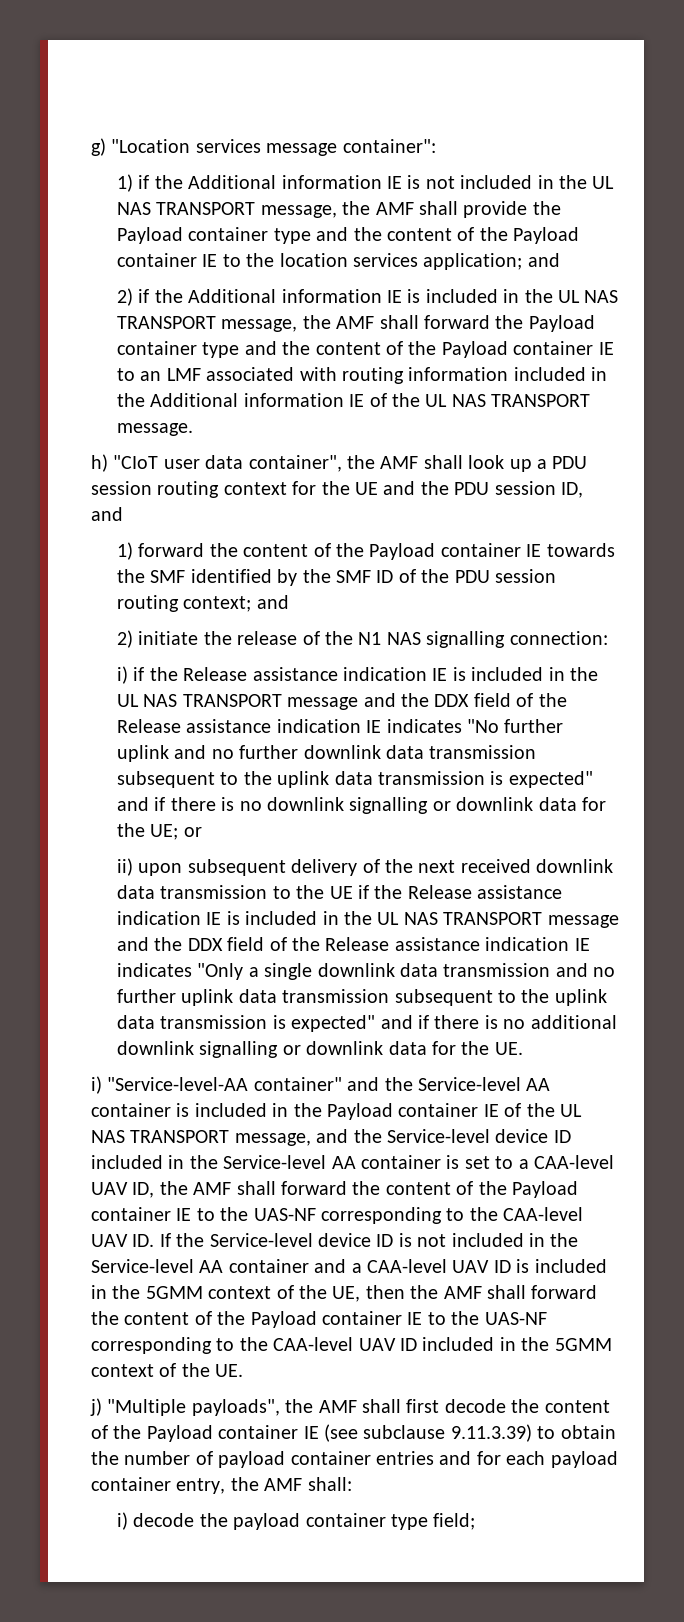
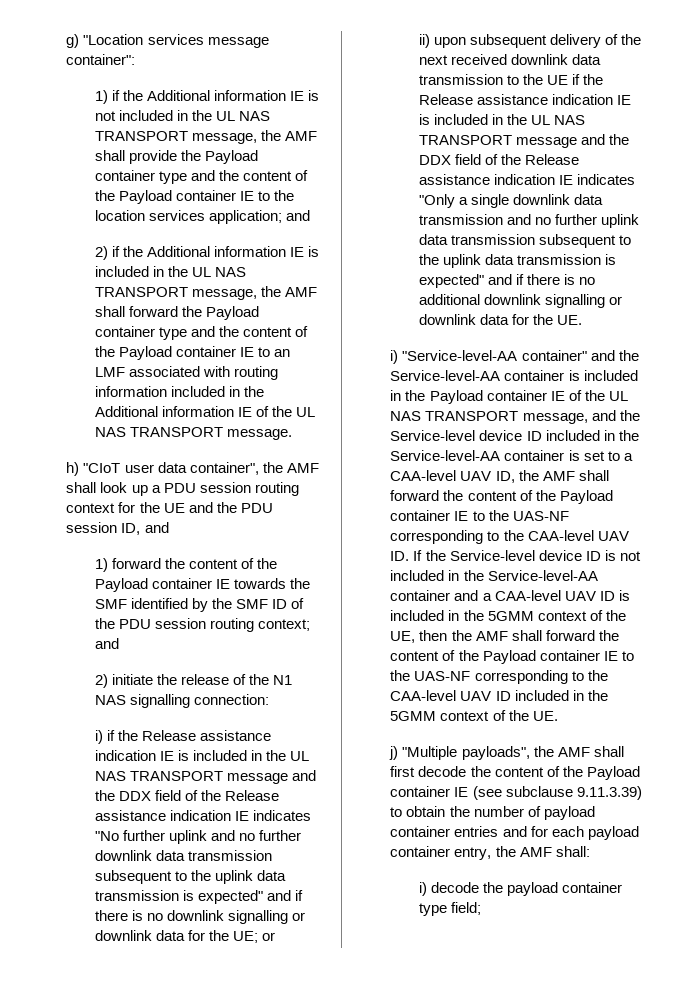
[418,1077,551,1091] Service-level AA -> [390,370,501,381] Service-level-AA
[223,1155,356,1169] Service-level AA -> [390,450,501,461] Service-level-AA
[91,1259,224,1273] Service-level AA -> [487,570,598,581] Service-level-AA

